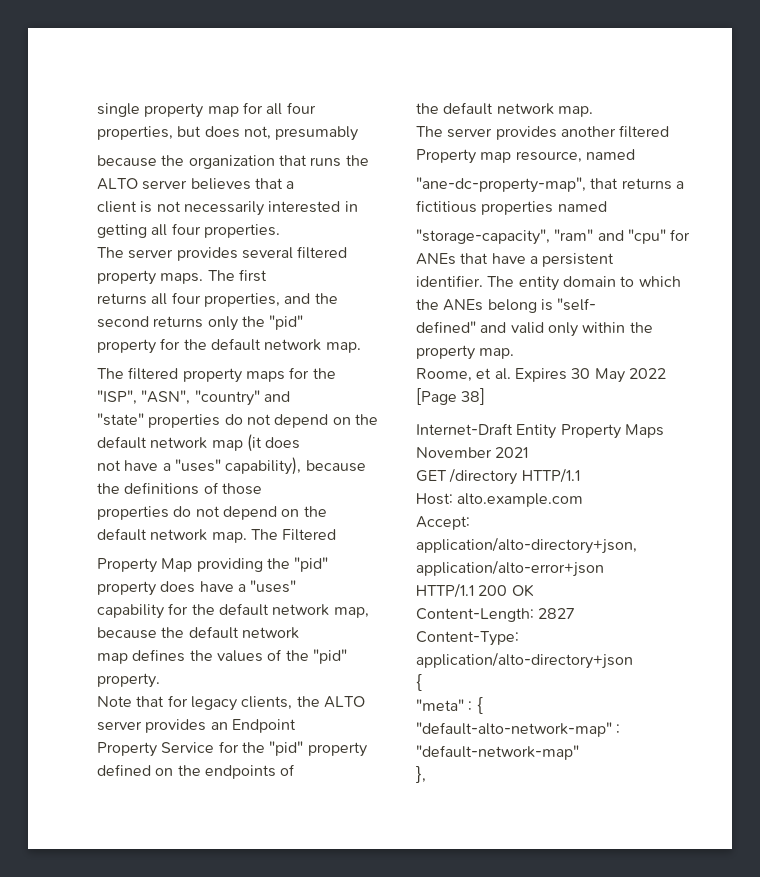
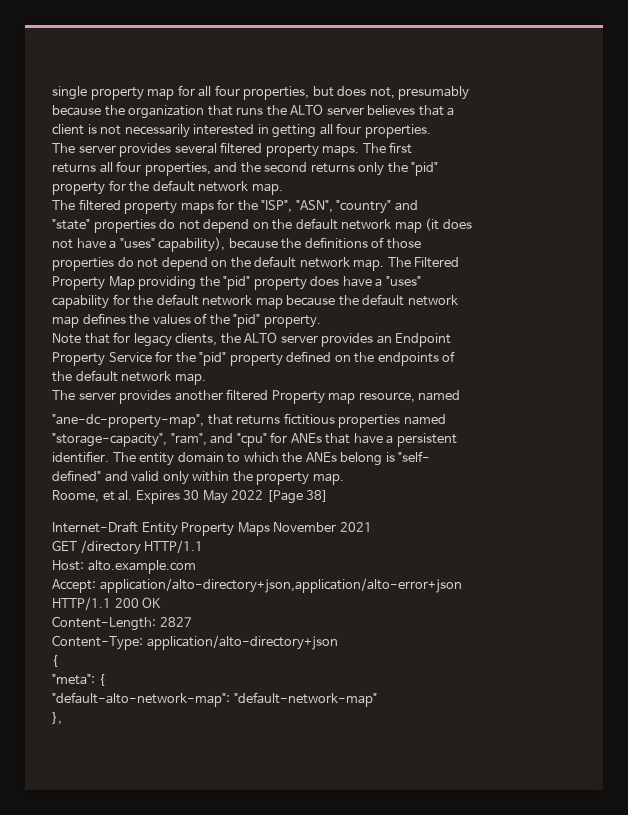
[333,607,369,618] map, -> [255,297,283,309] map
[675,181,684,189] a -> (281, 420) none
[554,229,594,241] "ram" -> [170,433,207,446] "ram",
[416,697,483,714] [416,722,621,737] "meta" : { // "default-alto-network-map" : -> [52,674,105,686] [52,692,230,707] "meta": { // "default-alto-network-map":

